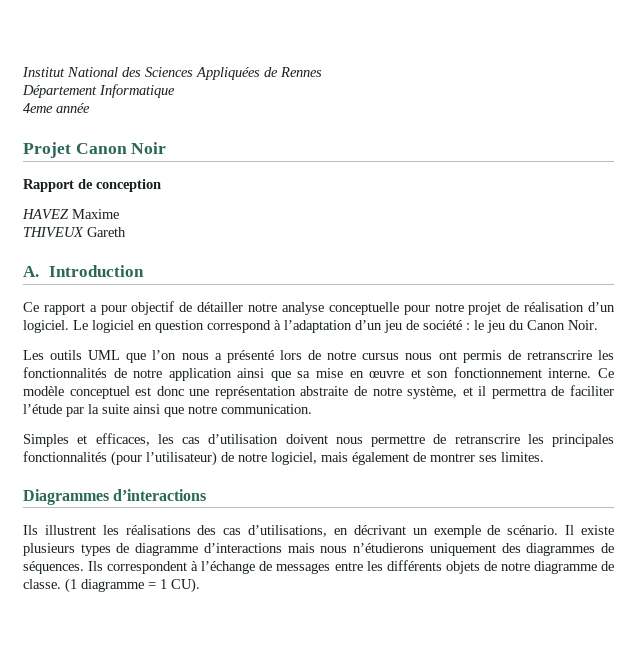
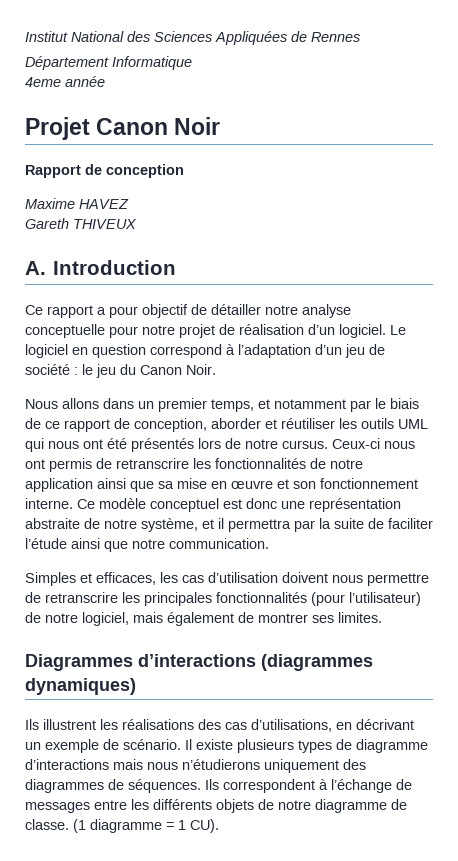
(161, 185) none -> [25,198,75,209] Maxime
[72,209,119,219] Maxime // -> [25,218,69,229] // Gareth
[87,227,126,237] Gareth -> (137, 224) none
[23,350,274,363] Les outils UML que l’on nous a présenté -> [25,398,419,412] [25,418,428,432] [25,438,194,452] Nous allons dans un premier temps, et notamment par le biais de ce rapport de conception, aborder et réutiliser les outils UML qui nous ont été présentés
[362,353,400,360] cursus -> [282,438,380,449] cursus. Ceux-ci
[551,385,614,396] [23,404,129,417] de faciliter l’étude par la suite -> [294,518,433,532] [25,538,67,549] par la suite de faciliter l’étude
(207, 495) none -> [261,654,373,671] [25,678,136,695] (diagrammes dynamiques)

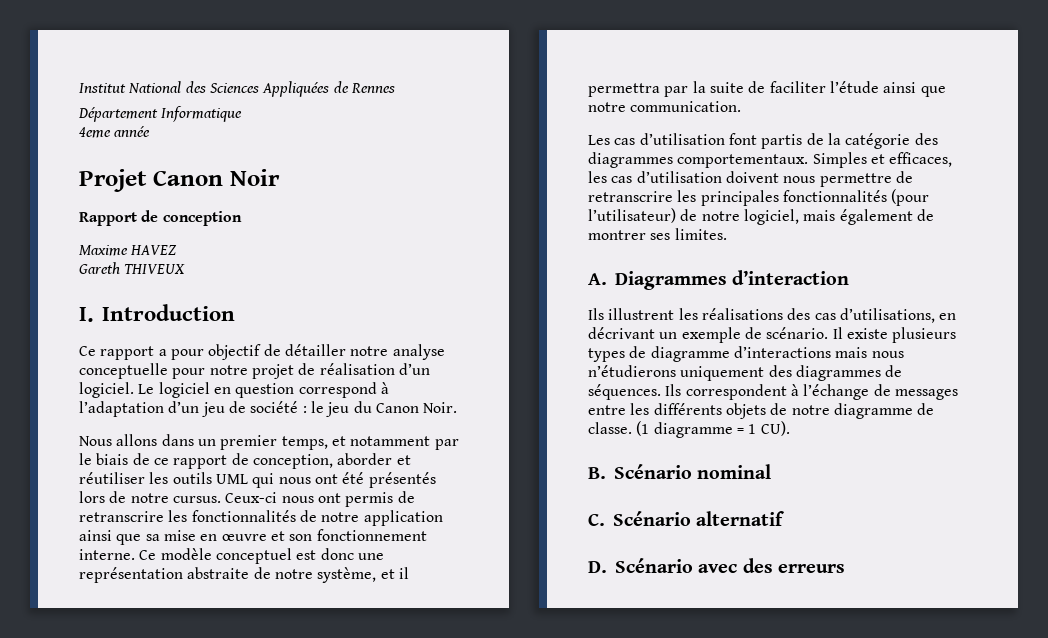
[25,261,46,275] A. -> [79,307,94,322] I.
(269, 543) none -> [588,133,938,149] [588,152,809,168] Les cas d’utilisation font partis de la catégorie des diagrammes comportementaux.
[25,654,373,671] [25,678,136,695] Diagrammes d’interactions (diagrammes dynamiques) -> [588,270,850,290] A. Diagrammes d’interaction
(219, 826) none -> [588,464,772,479] [588,511,785,526] [588,558,846,573] // B. Scénario nominal // C. Scénario alternatif // D. Scénario avec des erreurs

